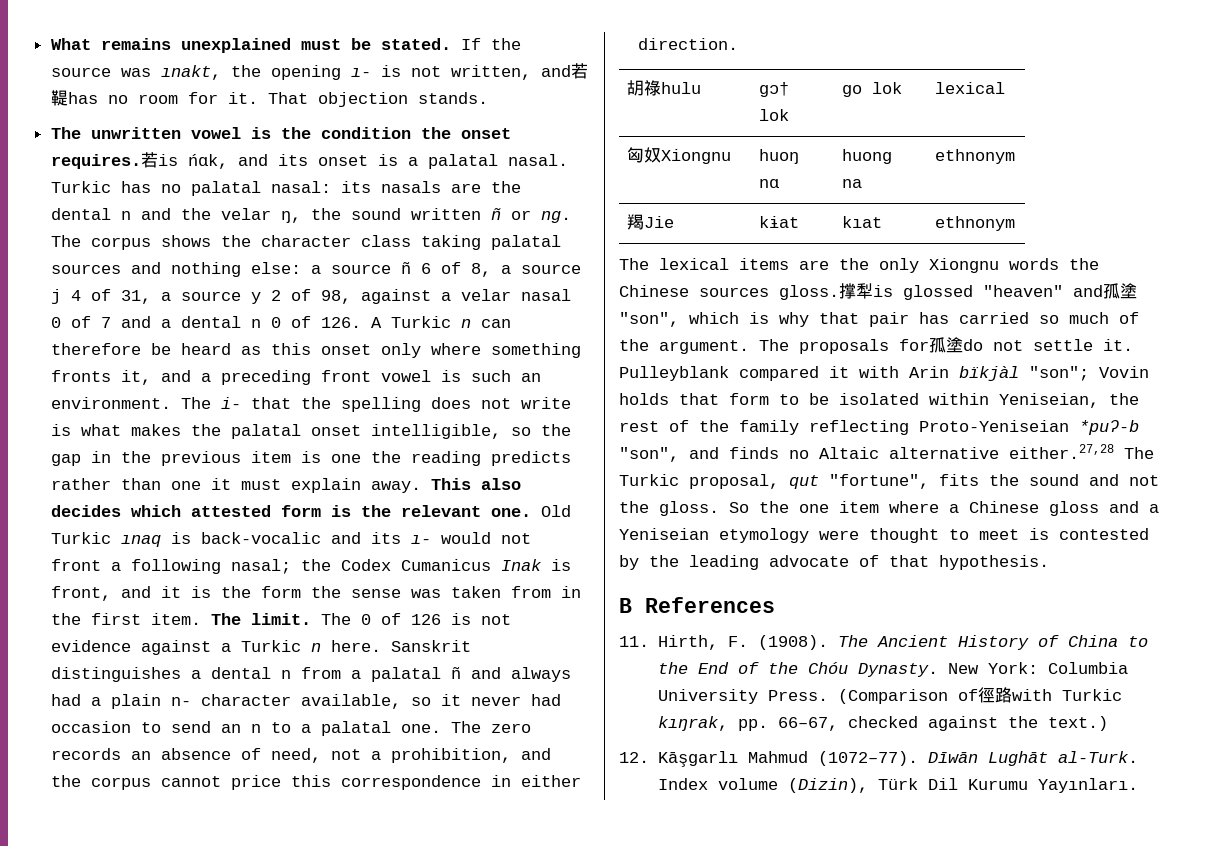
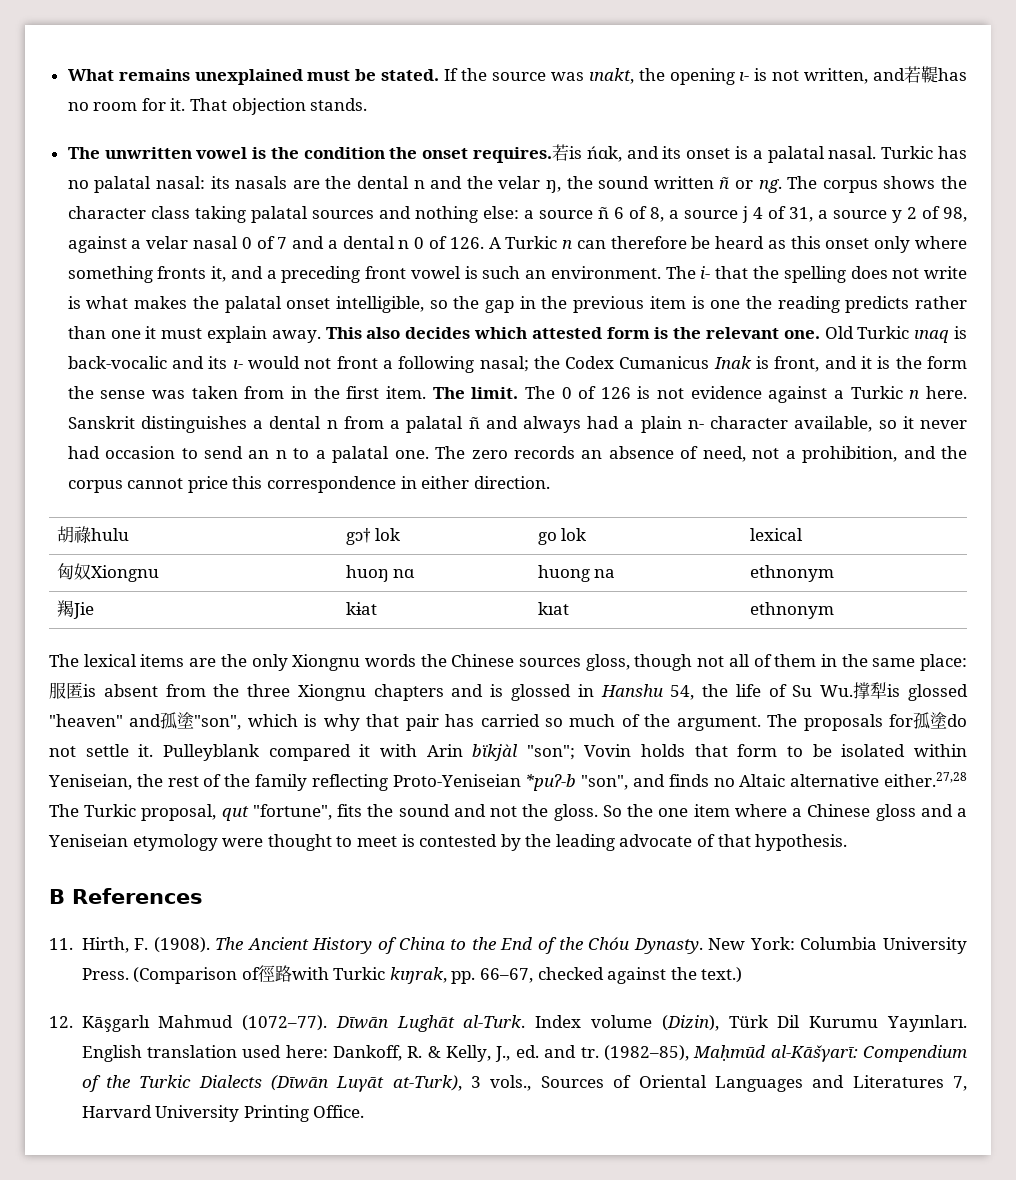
[779,285,839,300] gloss. -> [585,654,968,671] [49,682,854,701] gloss, though not all of them in the same place:服匿is absent from the three Xiongnu chapters and is glossed in Hanshu 54, the life of Su Wu.
(1138, 785) none -> [81,1045,968,1062] [81,1075,968,1092] [81,1105,365,1122] English translation used here: Dankoff, R. & Kelly, J., ed. and tr. (1982–85), Maḥmūd al-Kāšγarī: Compendium of the Turkic Dialects (Dīwān Luγāt at-Turk), 3 vols., Sources of Oriental Languages and Literatures 7, Harvard University Printing Office.

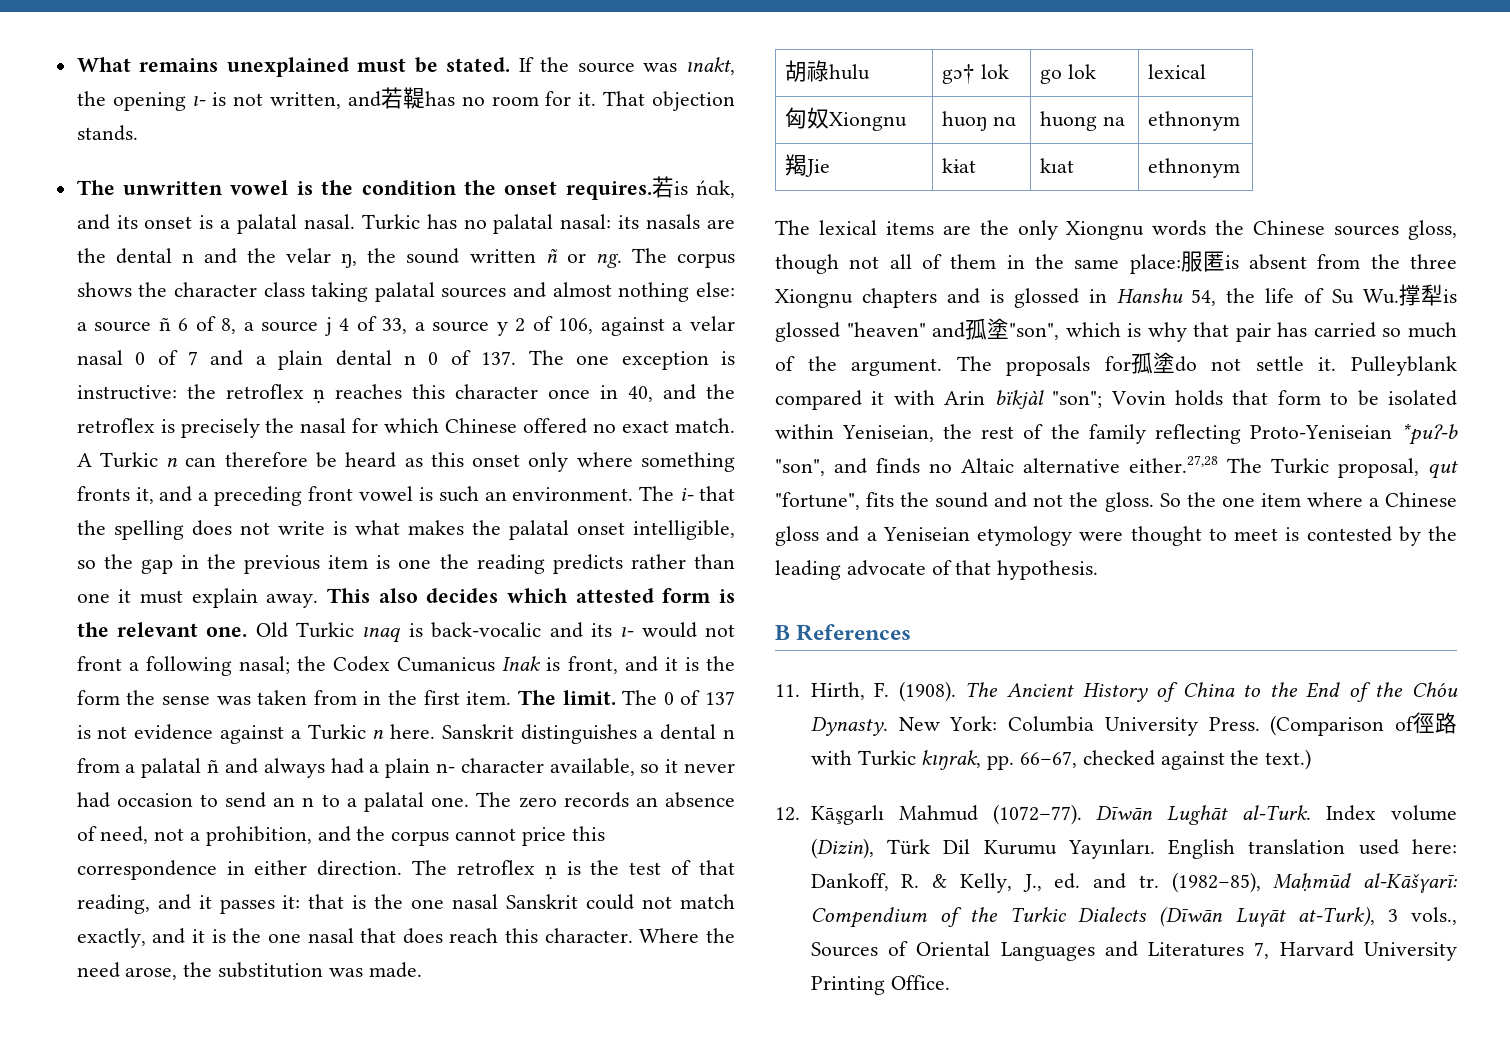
(411, 212) none -> [552,282,612,297] almost
[788,207,813,222] 31, -> [382,318,408,334] 33,
[942,207,967,222] 98, -> [558,318,594,334] 106,
(338, 244) none -> [278,350,324,370] plain
[449,237,484,249] 126. -> [481,350,735,370] [76,384,736,404] [76,418,736,438] 137. The one exception is instructive: the retroflex ṇ reaches this character once in 40, and the retroflex is precisely the nasal for which Chinese offered no exact match.
[600,387,631,399] 126 -> [705,691,735,705] 137
(550, 482) none -> [412,860,736,880] [76,894,735,914] [76,928,735,948] [76,962,422,980] The retroflex ṇ is the test of that reading, and it passes it: that is the one nasal Sanskrit could not match exactly, and it is the one nasal that does reach this character. Where the need arose, the substitution was made.

